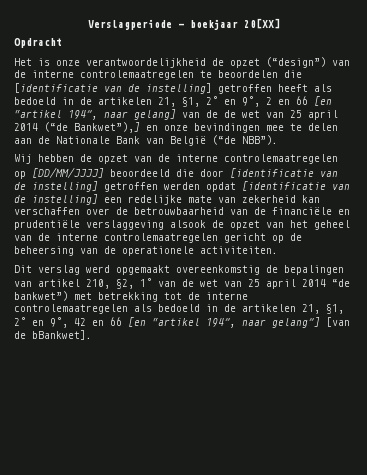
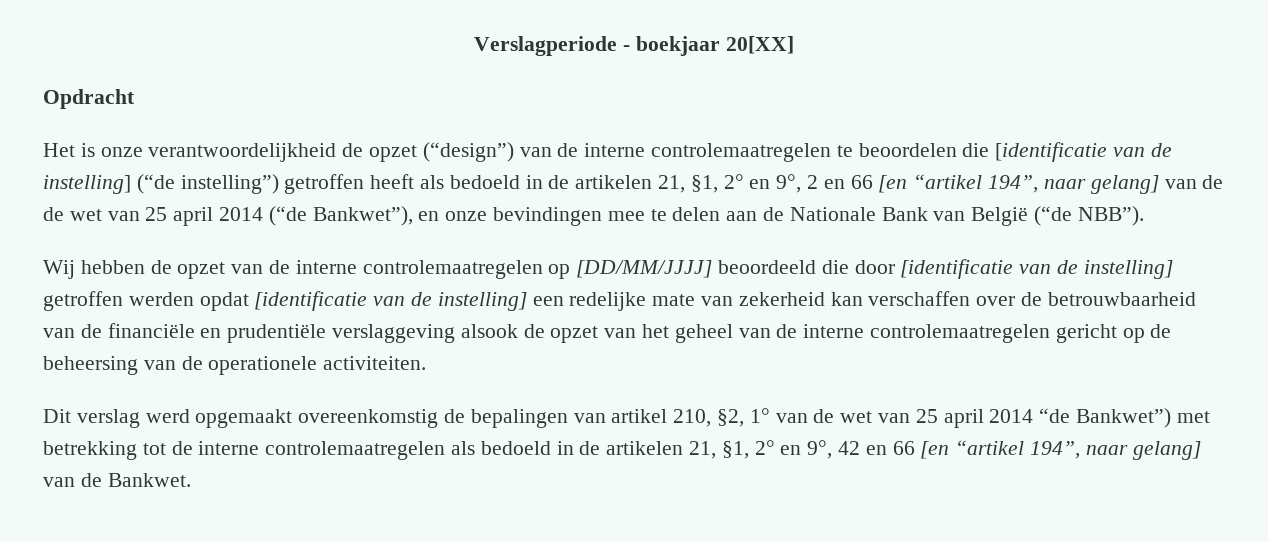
(212, 88) none -> [136,174,279,194] (“de instelling”)
[74,122,140,133] Bankwet”),] -> [312,206,413,226] Bankwet”),
[14,291,68,301] bankwet”) -> [1076,408,1172,428] Bankwet”)
[272,317,350,328] [14,330,92,340] gelang”] [van de bBankwet]. -> [1132,441,1201,460] [43,473,191,487] gelang] van de Bankwet.

